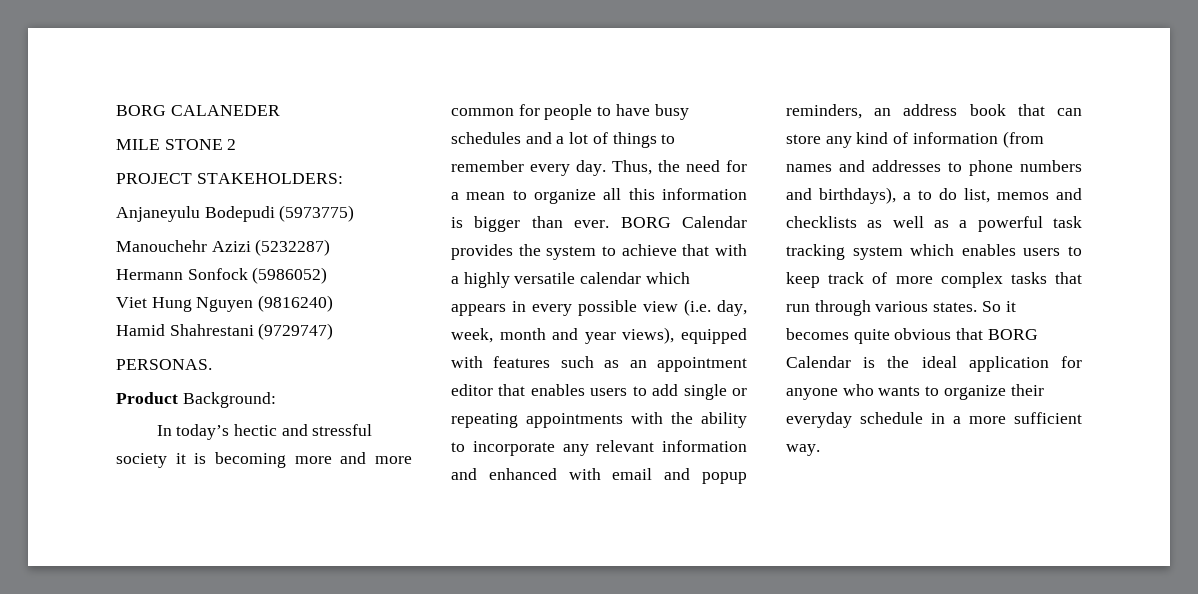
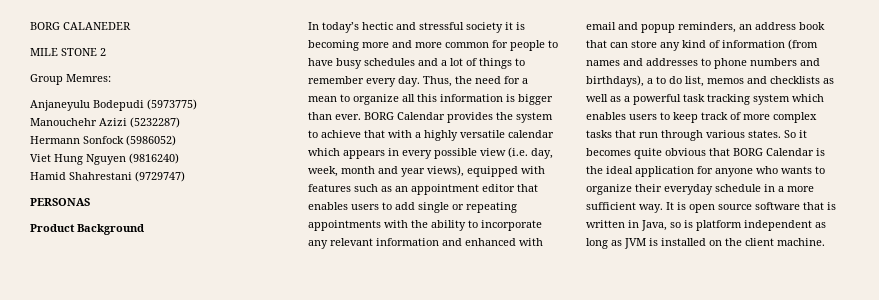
[116,173,343,184] PROJECT STAKEHOLDERS: -> [30,74,111,85] Group Memres:
[116,359,212,370] PERSONAS. -> [30,198,90,206] PERSONAS
[182,392,276,408] Background: -> [77,224,144,235] Background
(820, 450) none -> [666,202,836,213] [586,220,826,231] [586,238,825,249] It is open source software that is written in Java, so is platform independent as long as JVM is installed on the client machine.

